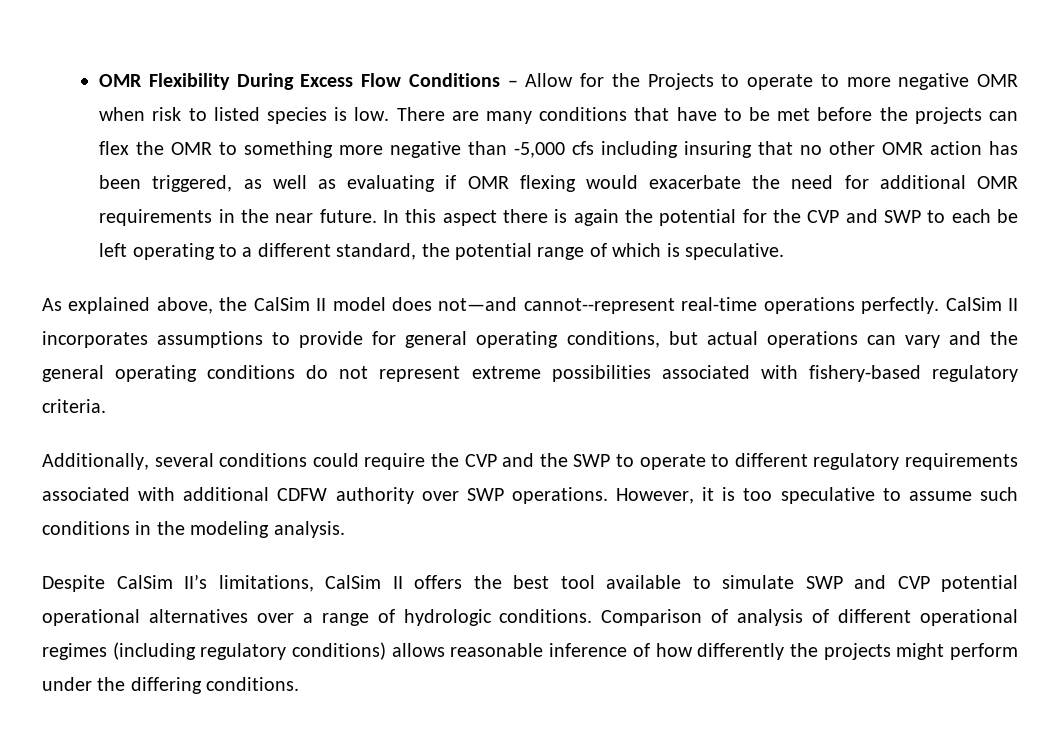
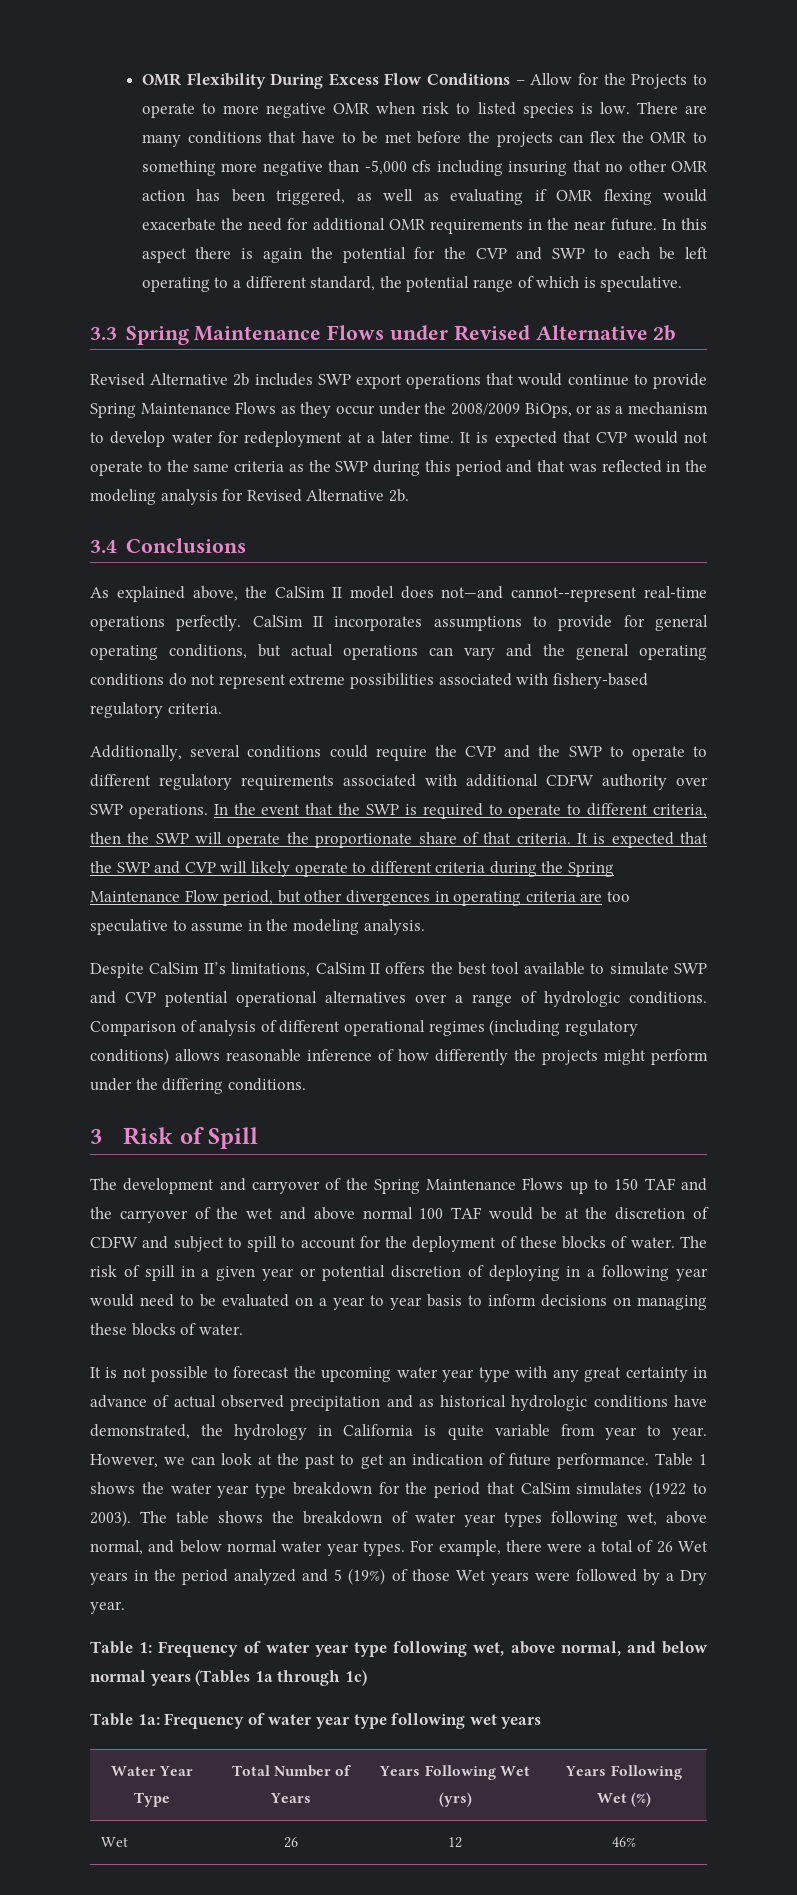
(784, 251) none -> [90,325,677,345] [90,373,707,389] [90,402,708,418] [90,431,708,447] [90,460,707,476] [90,489,409,505] [90,538,246,553] // 3.3 Spring Maintenance Flows under Revised Alternative 2b // Revised Alternative 2b includes SWP export operations that would continue to provide Spring Maintenance Flows as they occur under the 2008/2009 BiOps, or as a mechanism to develop water for redeployment at a later time. It is expected that CVP would not operate to the same criteria as the SWP during this period and that was reflected in the modeling analysis for Revised Alternative 2b. // 3.4 Conclusions
[616,487,736,504] However, it is -> [213,803,707,819] [90,832,708,848] [90,861,615,877] [90,890,603,906] In the event that the SWP is required to operate to different criteria, then the SWP will operate the proportionate share of that criteria. It is expected that the SWP and CVP will likely operate to different criteria during the Spring Maintenance Flow period, but other divergences in operating criteria are
[979,487,1018,501] [42,521,130,535] such conditions -> (244, 927) none
(300, 684) none -> [90,1127,259,1149] [90,1178,707,1194] [90,1207,709,1223] [90,1236,707,1252] [90,1265,708,1281] [90,1294,707,1310] [90,1323,243,1336] [90,1366,707,1382] [90,1395,707,1411] [90,1424,707,1440] [90,1453,707,1469] [90,1481,707,1498] [90,1510,707,1527] [90,1540,708,1556] [90,1568,707,1585] [90,1601,125,1614] [90,1641,708,1657] [90,1670,367,1686] [90,1713,542,1729] [110,1766,194,1776] [134,1792,170,1807] [231,1765,352,1777] [270,1793,311,1803] [379,1765,530,1780] [438,1792,472,1807] [565,1765,682,1780] [596,1792,652,1807] [100,1837,128,1847] [284,1837,298,1848] [448,1837,462,1848] [612,1837,636,1847] // 3 Risk of Spill // The development and carryover of the Spring Maintenance Flows up to 150 TAF and the carryover of the wet and above normal 100 TAF would be at the discretion of CDFW and subject to spill to account for the deployment of these blocks of water. The risk of spill in a given year or potential discretion of deploying in a following year would need to be evaluated on a year to year basis to inform decisions on managing these blocks of water. // It is not possible to forecast the upcoming water year type with any great certainty in advance of actual observed precipitation and as historical hydrologic conditions have demonstrated, the hydrology in California is quite variable from year to year. However, we can look at the past to get an indication of future performance. Table 1 shows the water year type breakdown for the period that CalSim simulates (1922 to 2003). The table shows the breakdown of water year types following wet, above normal, and below normal water year types. For example, there were a total of 26 Wet years in the period analyzed and 5 (19%) of those Wet years were followed by a Dry year. // Table 1: Frequency of water year type following wet, above normal, and below normal years (Tables 1a through 1c) // Table 1a: Frequency of water year type following wet years // Water Year Type | Total Number of Years | Years Following Wet (yrs) | Years Following Wet (%) // Wet | 26 | 12 | 46%

